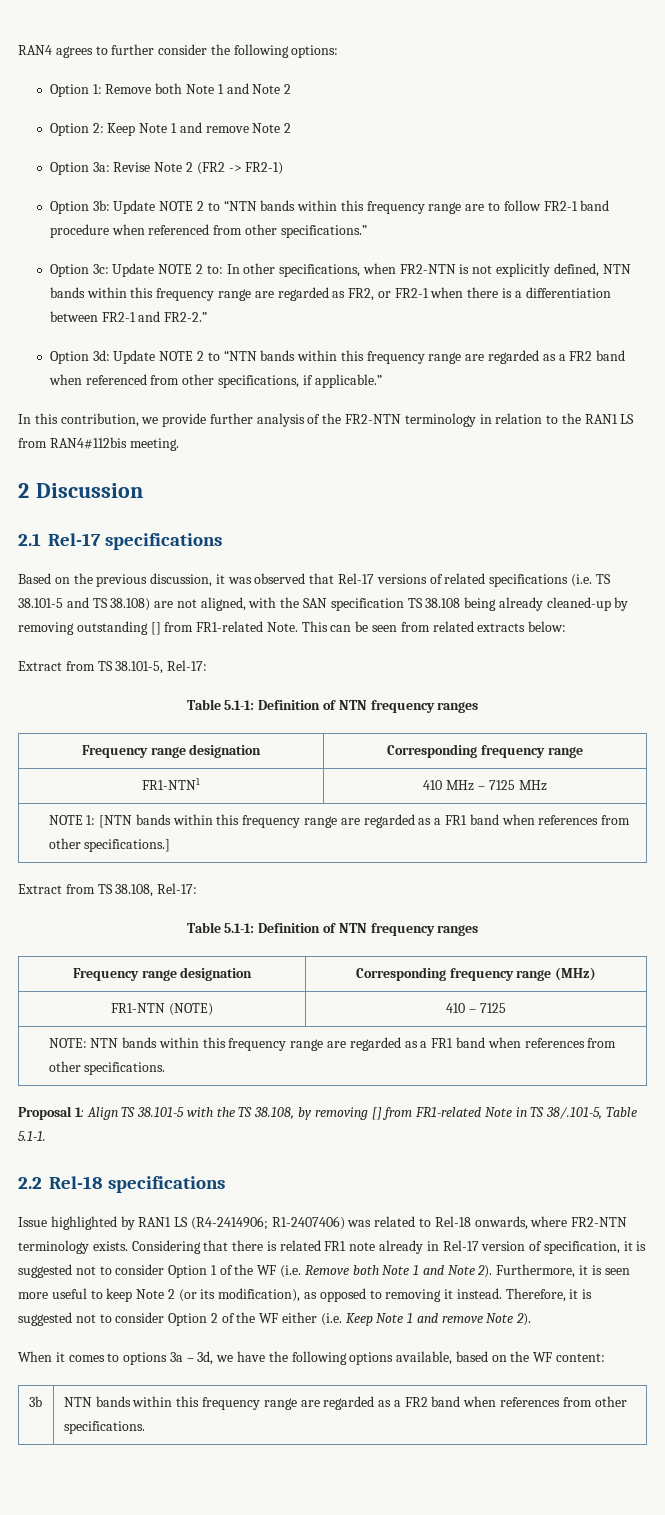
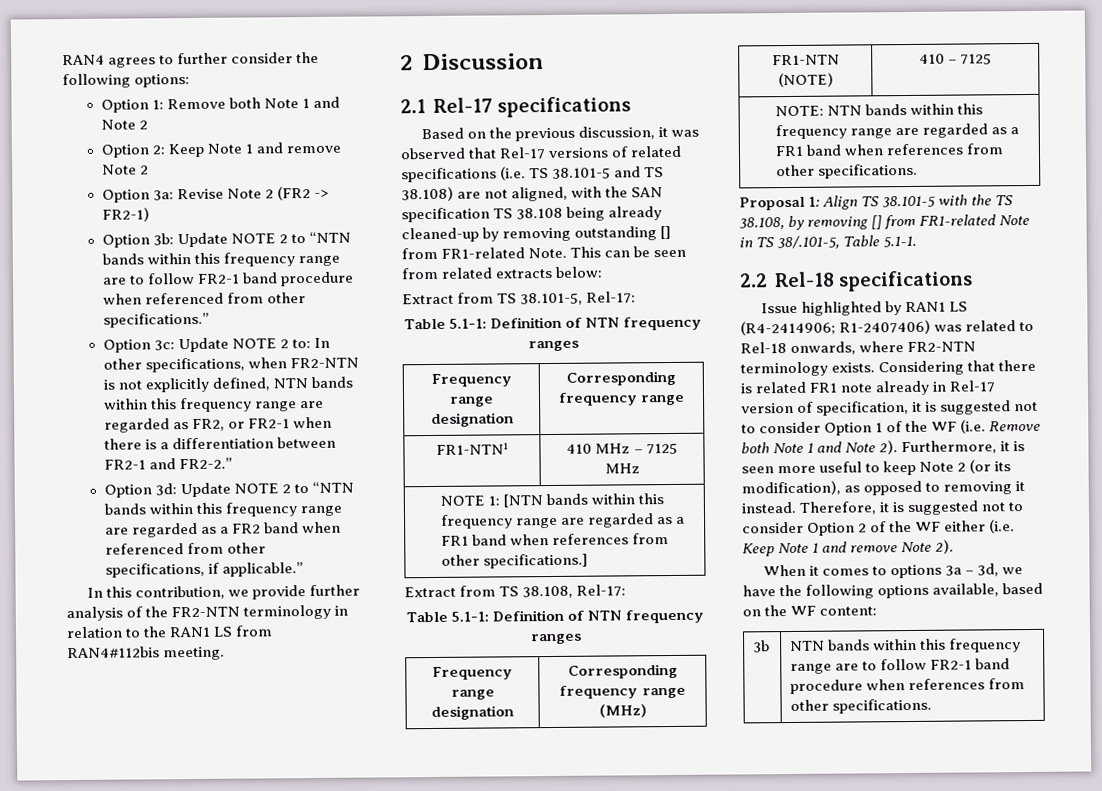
[323,1396,461,1410] regarded as a FR2 band -> [862,658,1011,671] [790,679,864,695] to follow FR2-1 band procedure

